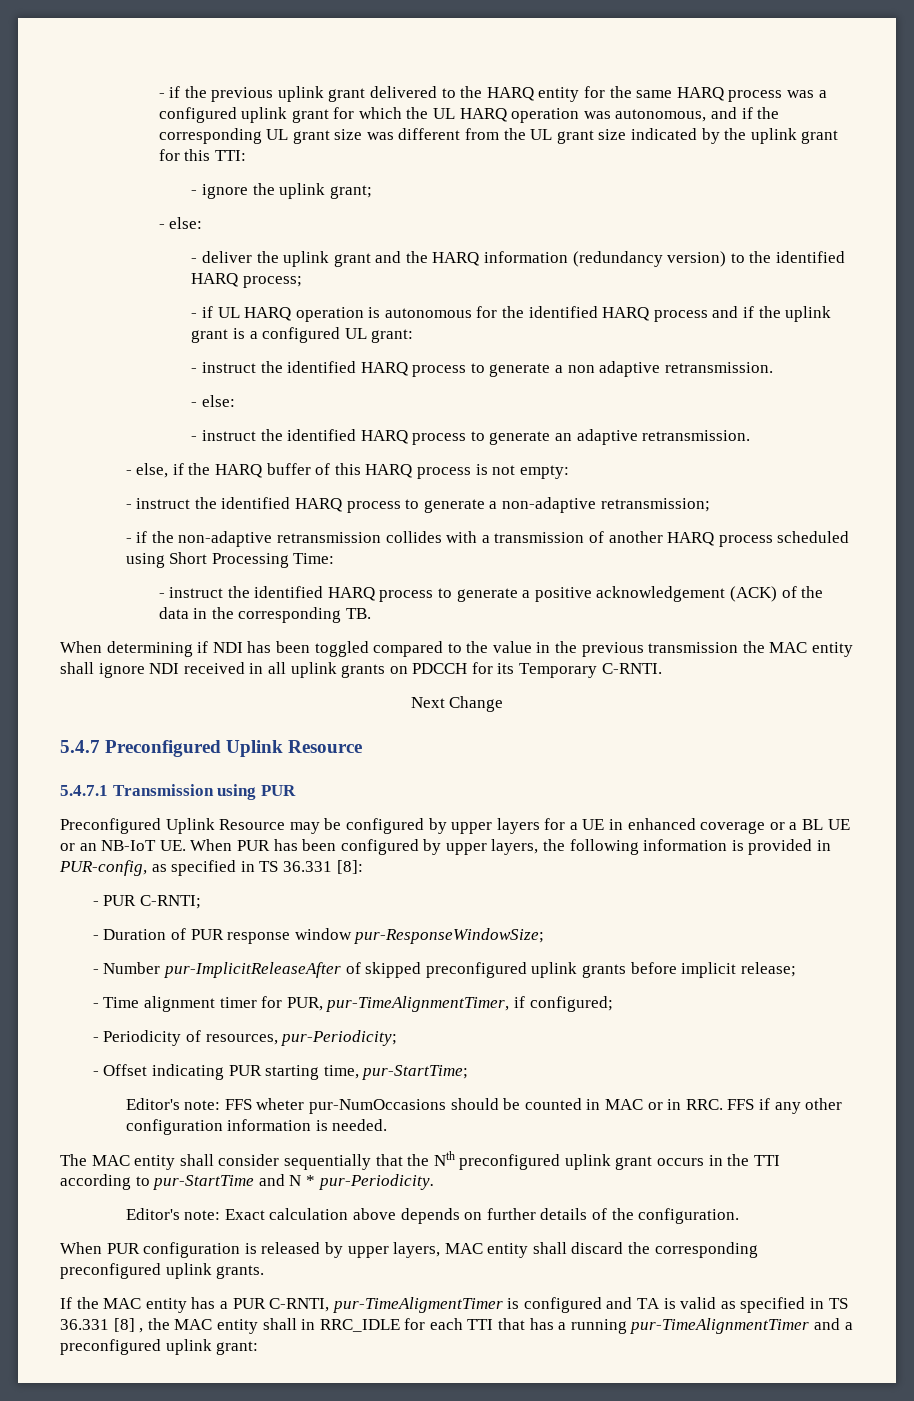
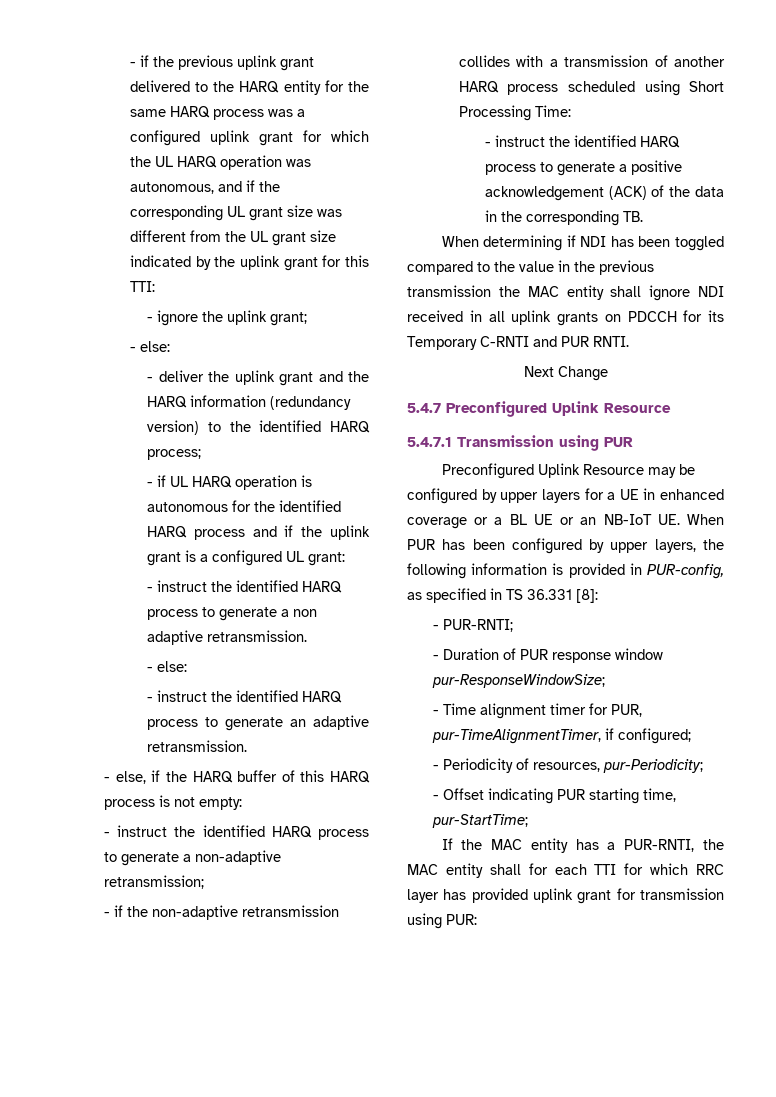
[601,663,662,674] C-RNTI. -> [480,336,629,347] C-RNTI and PUR RNTI.
[103,895,202,909] PUR C-RNTI; -> [442,619,513,632] PUR-RNTI;
[92,962,796,978] // - Number pur-ImplicitReleaseAfter of skipped preconfigured uplink grants before implicit release; -> (605, 681) none
[125,1098,843,1114] [125,1119,388,1135] [60,1151,780,1170] [60,1174,434,1190] [125,1208,740,1224] [60,1242,758,1258] [60,1263,265,1279] // Editor's note: FFS wheter pur-NumOccasions should be counted in MAC or in RRC. FFS if any other configuration information is needed. // The MAC entity shall consider sequentially that the Nth preconfigured uplink grant occurs in the TTI according to pur-StartTime and N * pur-Periodicity. // Editor's note: Exact calculation above depends on further details of the configuration. // When PUR configuration is released by upper layers, MAC entity shall discard the corresponding preconfigured uplink grants. -> (528, 821) none
[232,1297,848,1313] [60,1318,400,1334] PUR C-RNTI, pur-TimeAligmentTimer is configured and TA is valid as specified in TS 36.331 [8] , the MAC entity shall in RRC_IDLE -> [624,839,724,852] [407,863,521,878] PUR-RNTI, the MAC entity shall
[498,1318,853,1334] [60,1339,259,1355] that has a running pur-TimeAlignmentTimer and a preconfigured uplink grant: -> [624,863,724,875] [407,888,724,904] [407,913,477,929] for which RRC layer has provided uplink grant for transmission using PUR:

